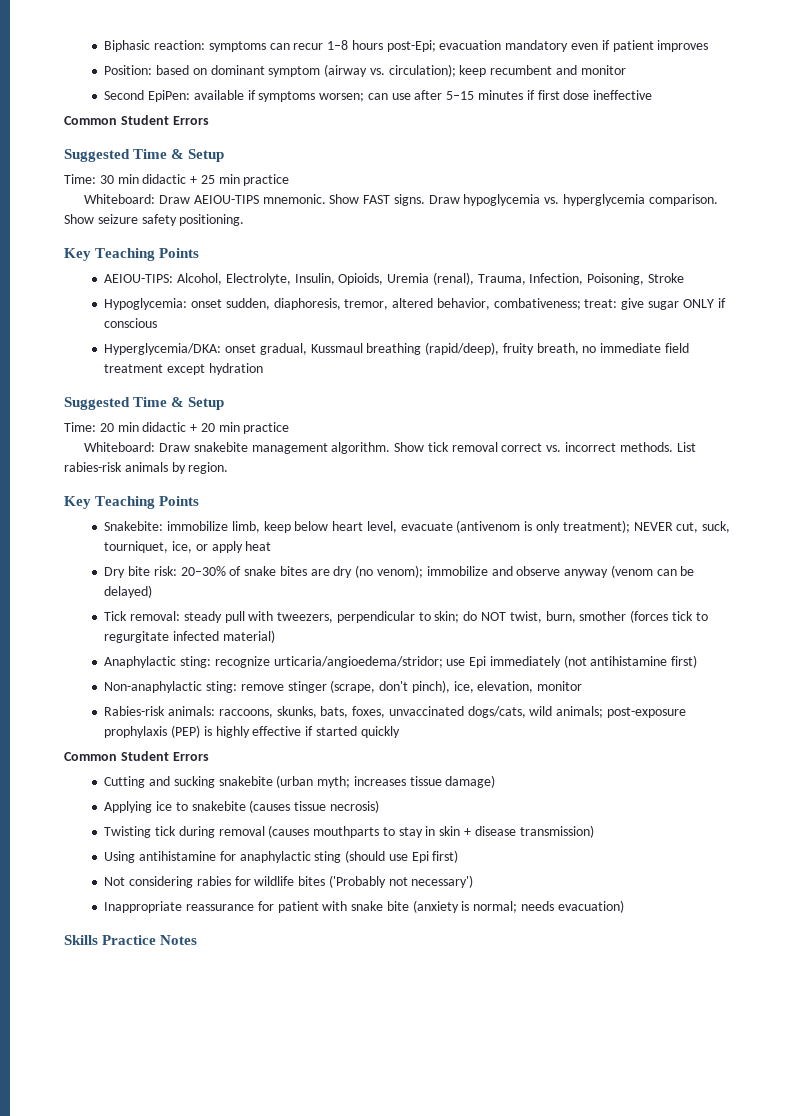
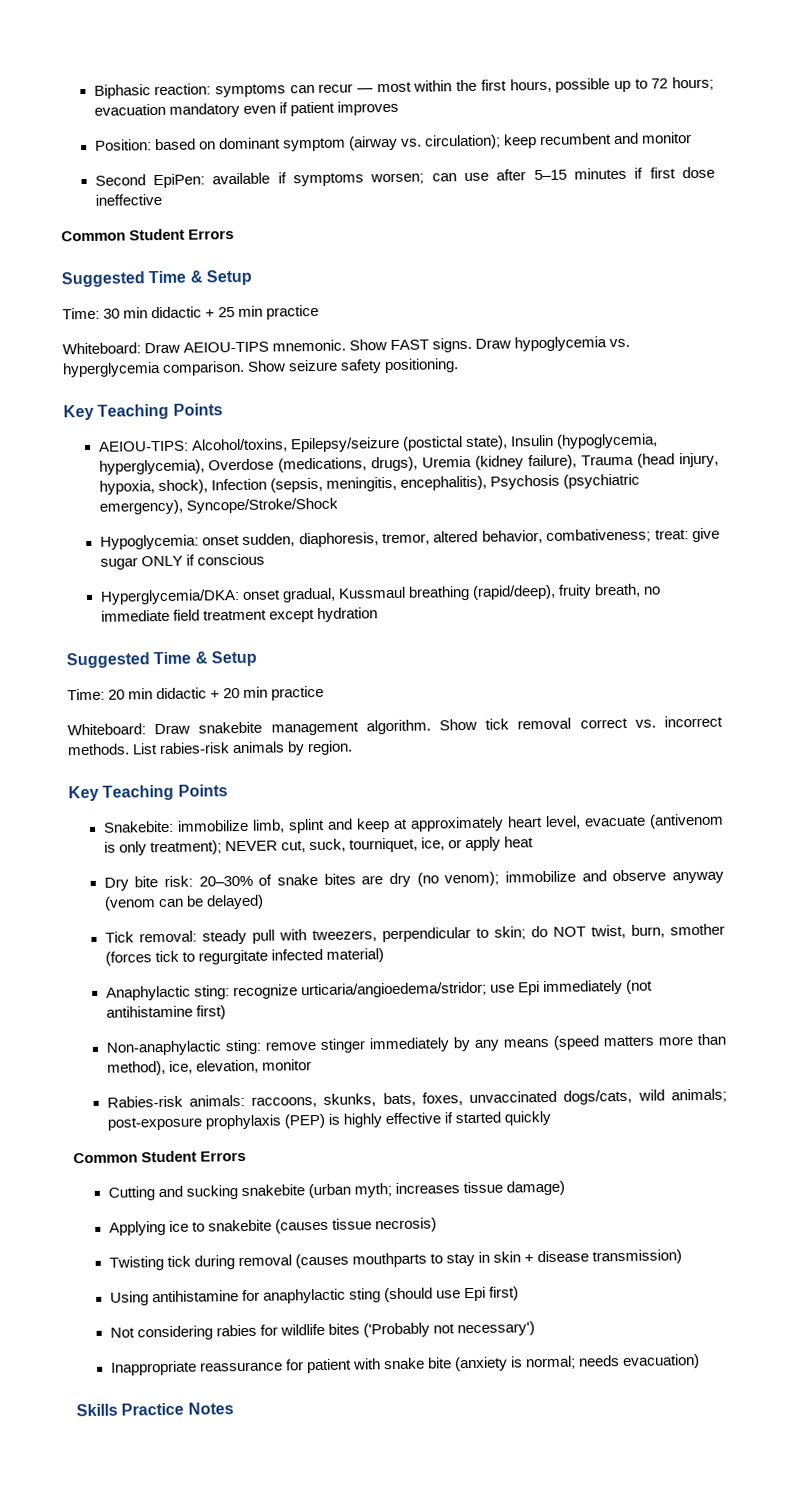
[327,40,436,52] 1–8 hours post-Epi; -> [356,76,715,93] — most within the first hours, possible up to 72 hours;
[176,272,684,285] Alcohol, Electrolyte, Insulin, Opioids, Uremia (renal), Trauma, Infection, Poisoning, Stroke -> [190,433,658,453] [98,452,719,475] [98,473,640,495] [98,497,338,515] Alcohol/toxins, Epilepsy/seizure (postictal state), Insulin (hypoglycemia, hyperglycemia), Overdose (medications, drugs), Uremia (kidney failure), Trauma (head injury, hypoxia, shock), Infection (sepsis, meningitis, encephalitis), Psychosis (psychiatric emergency), Syncope/Stroke/Shock
[263,521,329,533] keep below -> [287,816,504,834] splint and keep at approximately
[330,680,450,693] (scrape, don't pinch), -> [368,1033,726,1053] [106,1061,166,1076] immediately by any means (speed matters more than method),

